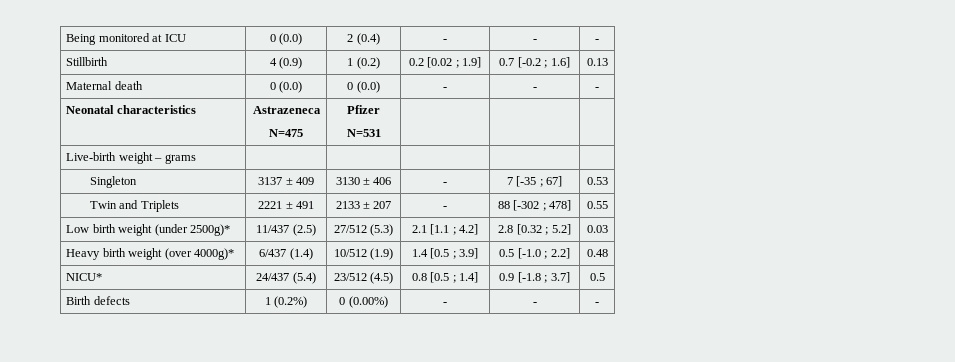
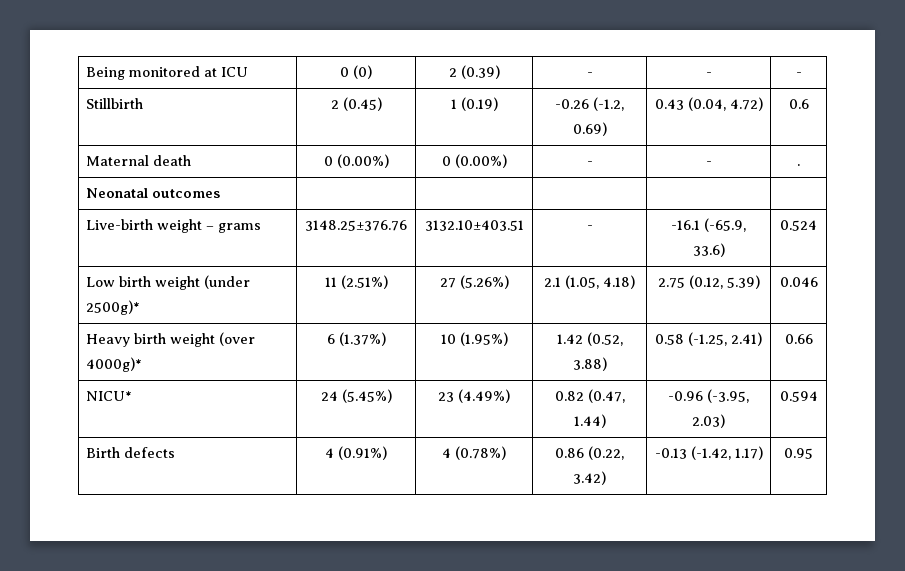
[279,33,303,45] [347,33,380,45] (0.0) | 2 (0.4) -> [353,65,372,79] [448,65,500,79] (0) | 2 (0.39)
[269,57,303,69] [347,57,380,69] [408,57,482,68] [499,57,570,68] [586,58,608,66] 4 (0.9) | 1 (0.2) | 0.2 [0.02 ; 1.9] | 0.7 [-0.2 ; 1.6] | 0.13 -> [330,97,382,111] [450,97,498,111] [555,97,624,111] [572,122,607,136] [654,97,763,111] [788,99,809,109] 2 (0.45) | 1 (0.19) | -0.26 (-1.2, 0.69) | 0.43 (0.04, 4.72) | 0.6
[279,81,303,93] [347,81,380,93] [443,87,447,90] [532,87,537,90] [595,87,599,90] (0.0) | 0 (0.0) | - | - | - -> [336,154,389,168] [441,154,507,168] [586,161,593,166] [705,161,712,166] [797,164,800,166] (0.00%) | 0 (0.00%) | - | - | .
[116,105,196,114] [252,106,321,114] [269,129,303,137] [347,105,380,114] [346,129,381,137] characteristics | Astrazeneca // N=475 | Pfizer // N=531 -> [152,189,221,198] outcomes | |
[89,176,137,188] [258,177,314,185] [335,177,392,185] [443,182,447,185] [506,176,563,187] [586,177,608,185] [89,200,179,212] [258,201,314,209] [335,201,392,209] [443,206,447,209] [497,200,572,211] [586,201,608,209] | | | | // Singleton | 3137 ± 409 | 3130 ± 406 | - | 7 [-35 ; 67] | 0.53 // Twin and Triplets | 2221 ± 491 | 2133 ± 207 | - | 88 [-302 ; 478] | 0.55 -> [305,220,407,231] [424,220,524,231] [586,225,593,230] [671,218,746,232] [692,243,725,257] [780,220,817,231] 3148.25±376.76 | 3132.10±403.51 | - | -16.1 (-65.9, 33.6) | 0.524
[256,224,316,236] [333,224,394,236] [411,224,479,235] [498,224,571,235] [586,225,608,233] 11/437 (2.5) | 27/512 (5.3) | 2.1 [1.1 ; 4.2] | 2.8 [0.32 ; 5.2] | 0.03 -> [324,275,388,289] [439,275,509,289] [544,275,635,289] [657,275,760,289] [779,277,818,287] 11 (2.51%) | 27 (5.26%) | 2.1 (1.05, 4.18) | 2.75 (0.12, 5.39) | 0.046
[259,248,313,260] [333,248,394,260] [411,248,479,259] [499,248,570,259] [586,249,608,257] [66,273,103,281] [256,272,316,284] [333,272,394,284] [411,272,479,283] [499,272,570,283] [589,273,605,281] [66,296,130,305] [264,296,308,308] [339,296,388,308] [443,302,447,305] [532,302,537,305] [595,302,599,305] 6/437 (1.4) | 10/512 (1.9) | 1.4 [0.5 ; 3.9] | 0.5 [-1.0 ; 2.2] | 0.48 // NICU* | 24/437 (5.4) | 23/512 (4.5) | 0.8 [0.5 ; 1.4] | 0.9 [-1.8 ; 3.7] | 0.5 // Birth defects | 1 (0.2%) | 0 (0.00%) | - | - | - -> [326,332,386,346] [440,332,508,346] [556,332,623,346] [572,357,607,371] [655,332,762,346] [784,334,813,344] [86,391,133,401] [320,389,392,403] [438,389,510,403] [554,389,625,403] [573,414,606,428] [668,389,749,403] [692,414,725,428] [779,391,818,402] [86,447,176,458] [325,446,387,460] [442,446,506,460] [555,446,624,460] [573,471,606,485] [654,446,763,460] [784,448,813,459] 6 (1.37%) | 10 (1.95%) | 1.42 (0.52, 3.88) | 0.58 (-1.25, 2.41) | 0.66 // NICU* | 24 (5.45%) | 23 (4.49%) | 0.82 (0.47, 1.44) | -0.96 (-3.95, 2.03) | 0.594 // Birth defects | 4 (0.91%) | 4 (0.78%) | 0.86 (0.22, 3.42) | -0.13 (-1.42, 1.17) | 0.95

